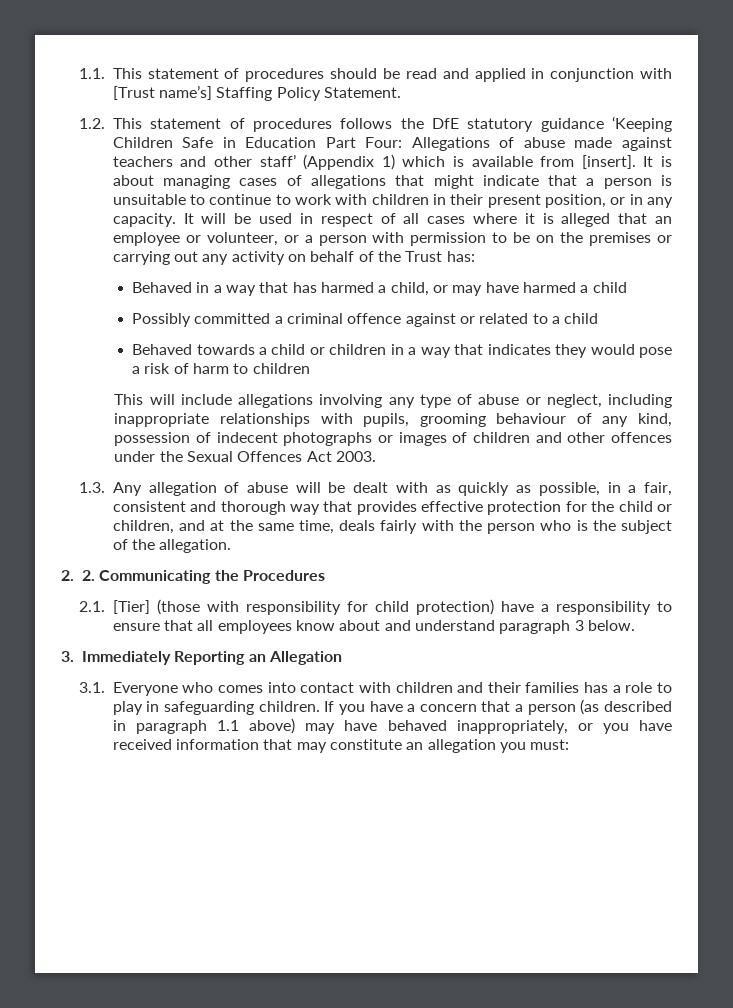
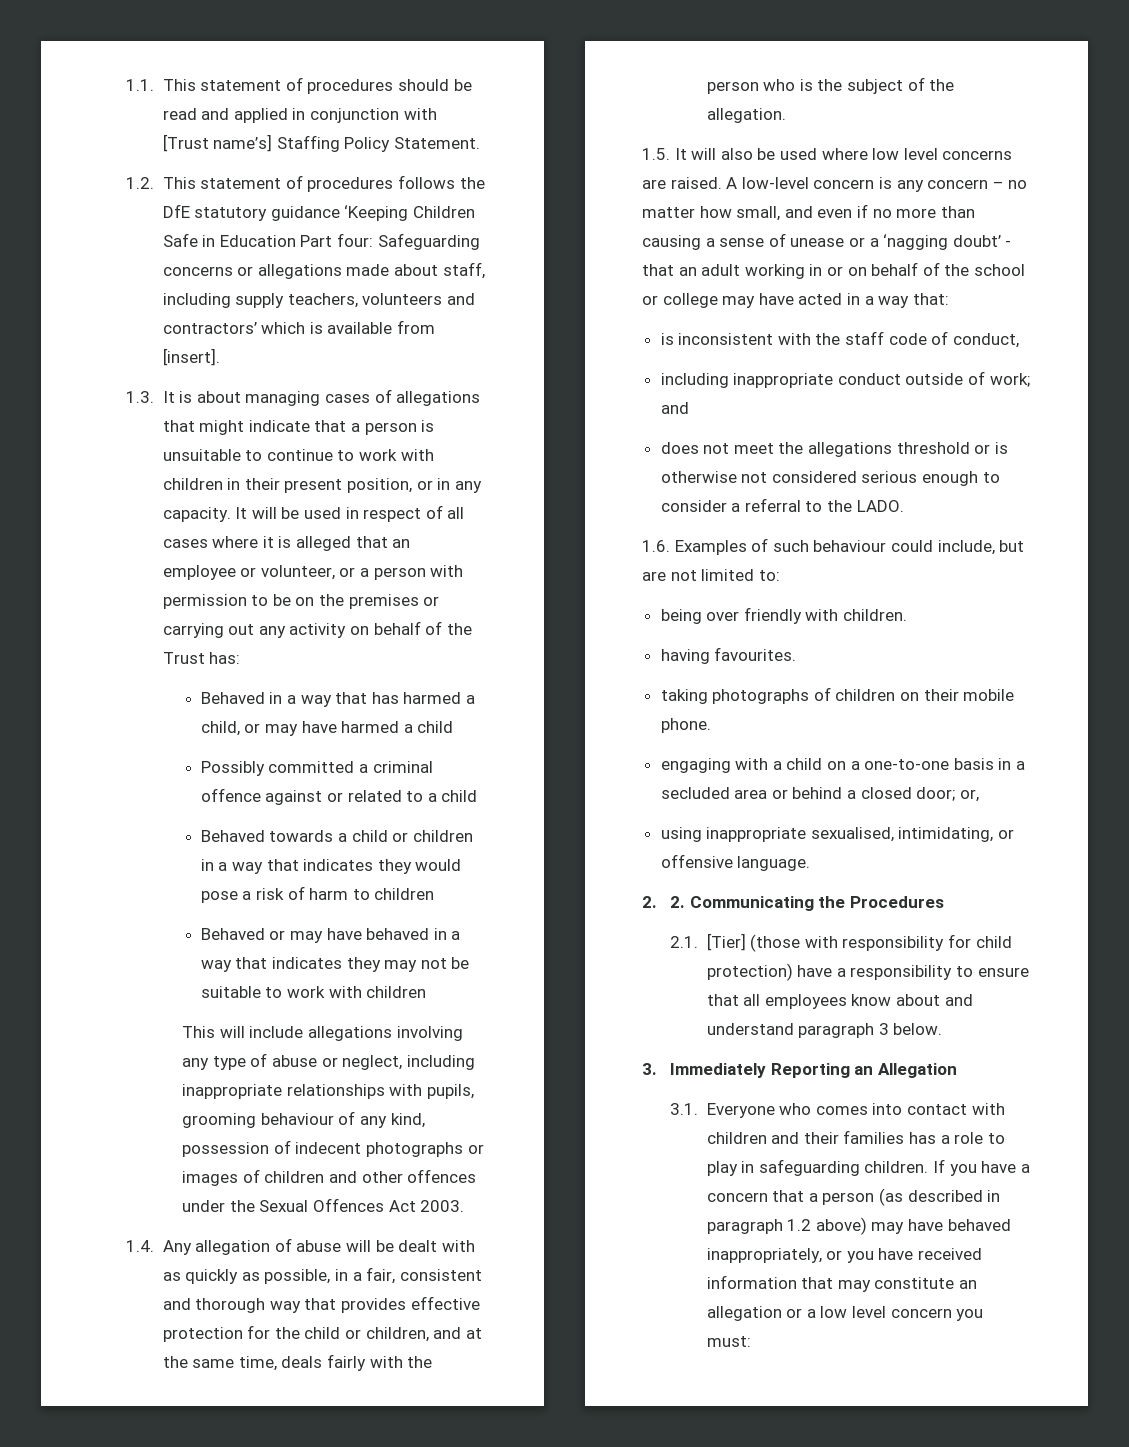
[365,137,672,151] [112,154,395,170] Four: Allegations of abuse made against teachers and other staff’ (Appendix 1) -> [336,233,480,250] [162,262,485,279] [162,293,475,308] [162,322,257,334] four: Safeguarding concerns or allegations made about staff, including supply teachers, volunteers and contractors’
(636, 162) none -> [126,391,155,403] // 1.3.
(310, 368) none -> [200,928,461,943] [200,957,470,972] [200,986,427,998] // Behaved or may have behaved in a way that indicates they may not be suitable to work with children
[78,482,105,493] 1.3. -> [126,1240,155,1252] 1.4.
(232, 546) none -> [642,148,1013,160] [642,177,1028,192] [642,204,975,221] [642,233,1012,250] [642,262,1025,279] [642,293,949,308] [660,331,1019,348] [660,371,1030,388] [660,402,689,414] [660,442,1008,457] [660,471,1000,486] [660,498,904,512] [642,538,1025,555] [642,569,780,581] [660,607,908,624] [660,647,797,664] [660,687,1015,704] [660,718,711,733] [660,758,1026,773] [660,787,979,802] [660,827,1015,842] [660,854,811,871] // 1.5. It will also be used where low level concerns are raised. A low-level concern is any concern – no matter how small, and even if no more than causing a sense of unease or a ‘nagging doubt’ - that an adult working in or on behalf of the school or college may have acted in a way that: // is inconsistent with the staff code of conduct, // including inappropriate conduct outside of work; and // does not meet the allegations threshold or is otherwise not considered serious enough to consider a referral to the LADO. // 1.6. Examples of such behaviour could include, but are not limited to: // being over friendly with children. // having favourites. // taking photographs of children on their mobile phone. // engaging with a child on a one-to-one basis in a secluded area or behind a closed door; or, // using inappropriate sexualised, intimidating, or offensive language.
[217,720,240,731] 1.1 -> [787,1219,812,1231] 1.2
(496, 746) none -> [786,1306,952,1318] or a low level concern

